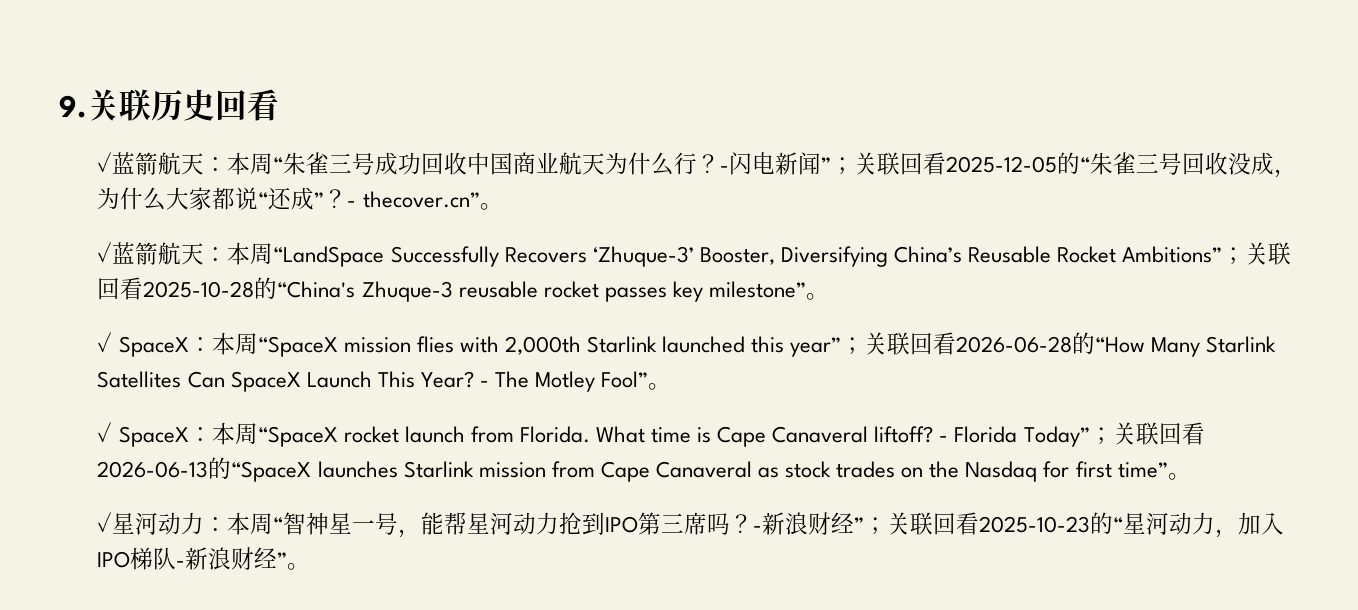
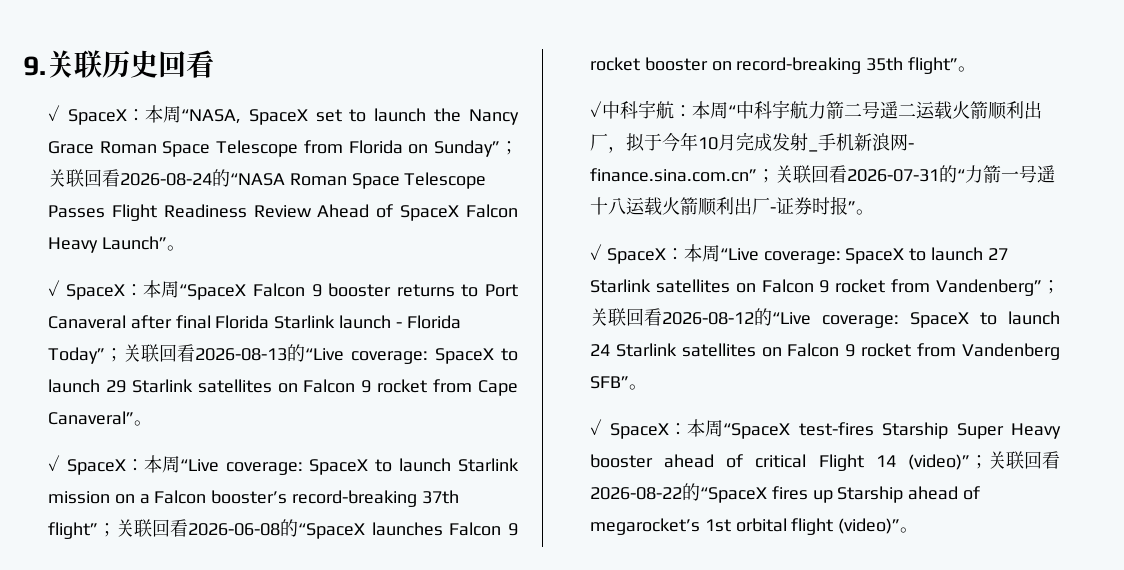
[112,152,1298,178] [97,187,503,211] [97,242,1292,267] [97,277,829,302] [97,332,1277,357] [97,371,672,392] [97,422,1205,447] [97,457,1191,482] [97,512,1285,538] [97,547,288,570] 蓝箭航天：本周“朱雀三号成功回收中国商业航天为什么行？-闪电新闻”；关联回看2025-12-05的“朱雀三号回收没成，为什么大家都说“还成”？- thecover.cn”。 // ✓蓝箭航天：本周“LandSpace Successfully Recovers ‘Zhuque-3’ Booster, Diversifying China’s Reusable Rocket Ambitions”；关联回看2025-10-28的“China's Zhuque-3 reusable rocket passes key milestone”。 // ✓ SpaceX：本周“SpaceX mission flies with 2,000th Starlink launched this year”；关联回看2026-06-28的“How Many Starlink Satellites Can SpaceX Launch This Year? - The Motley Fool”。 // ✓ SpaceX：本周“SpaceX rocket launch from Florida. What time is Cape Canaveral liftoff? - Florida Today”；关联回看2026-06-13的“SpaceX launches Starlink mission from Cape Canaveral as stock trades on the Nasdaq for first time”。 // ✓星河动力：本周“智神星一号，能帮星河动力抢到IPO第三席吗？-新浪财经”；关联回看2025-10-23的“星河动力，加入IPO梯队-新浪财经” -> [67,105,519,125] [47,140,518,157] [47,169,487,189] [47,204,518,221] [47,236,185,253] [47,280,518,300] [47,315,461,329] [47,344,518,364] [47,379,518,396] [47,411,152,426] [47,455,520,475] [47,490,460,507] [47,519,518,539] [589,57,977,74] [589,100,1042,120] [589,132,914,153] [589,165,1055,183] [589,196,874,216] [589,244,1009,264] [589,279,1060,296] [589,308,1060,328] [589,343,1060,360] [589,376,647,390] [589,419,1061,439] [589,451,1060,471] [589,483,981,503] [589,518,901,535] SpaceX：本周“NASA, SpaceX set to launch the Nancy Grace Roman Space Telescope from Florida on Sunday”；关联回看2026-08-24的“NASA Roman Space Telescope Passes Flight Readiness Review Ahead of SpaceX Falcon Heavy Launch”。 // ✓ SpaceX：本周“SpaceX Falcon 9 booster returns to Port Canaveral after final Florida Starlink launch - Florida Today”；关联回看2026-08-13的“Live coverage: SpaceX to launch 29 Starlink satellites on Falcon 9 rocket from Cape Canaveral”。 // ✓ SpaceX：本周“Live coverage: SpaceX to launch Starlink mission on a Falcon booster’s record-breaking 37th flight”；关联回看2026-06-08的“SpaceX launches Falcon 9 rocket booster on record-breaking 35th flight”。 // ✓中科宇航：本周“中科宇航力箭二号遥二运载火箭顺利出厂，拟于今年10月完成发射_手机新浪网- finance.sina.com.cn”；关联回看2026-07-31的“力箭一号遥十八运载火箭顺利出厂-证券时报”。 // ✓ SpaceX：本周“Live coverage: SpaceX to launch 27 Starlink satellites on Falcon 9 rocket from Vandenberg”；关联回看2026-08-12的“Live coverage: SpaceX to launch 24 Starlink satellites on Falcon 9 rocket from Vandenberg SFB”。 // ✓ SpaceX：本周“SpaceX test-fires Starship Super Heavy booster ahead of critical Flight 14 (video)”；关联回看2026-08-22的“SpaceX fires up Starship ahead of megarocket’s 1st orbital flight (video)”

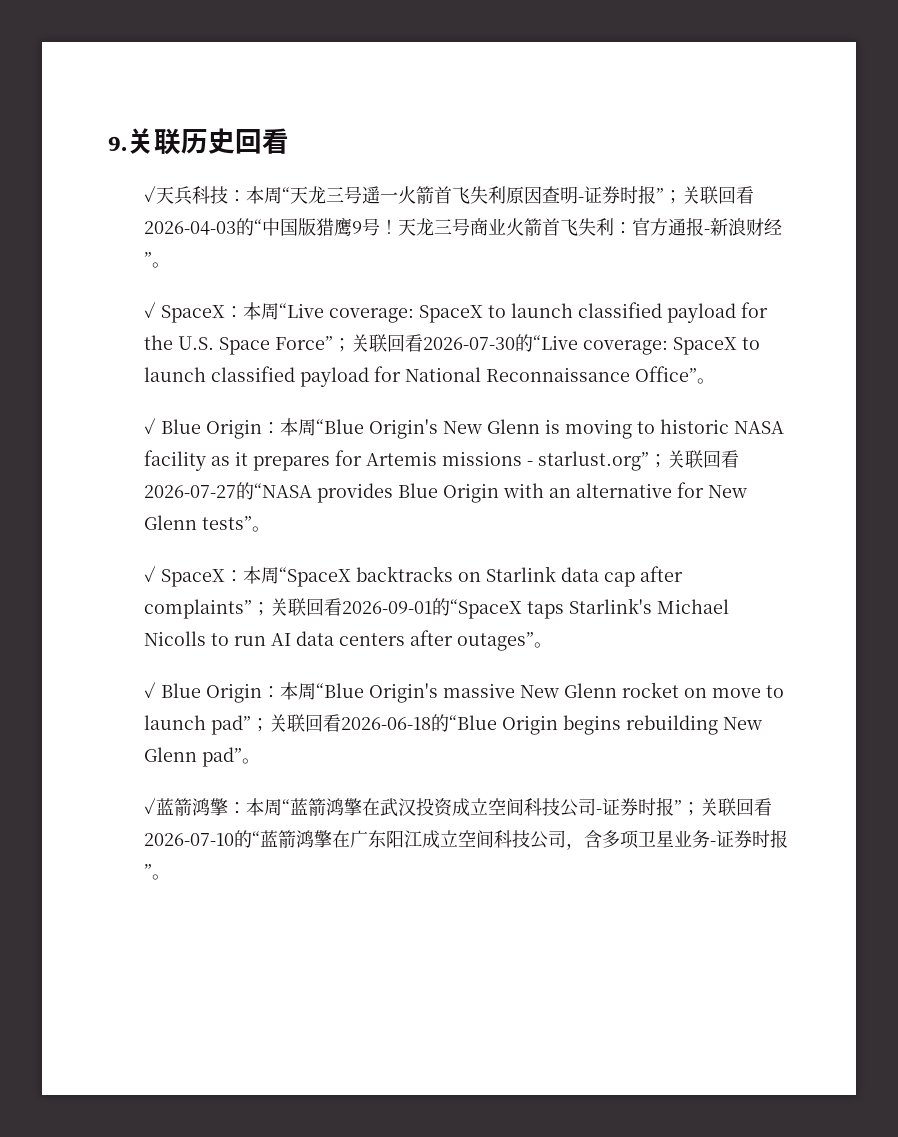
[67,105,519,125] [47,140,518,157] [47,169,487,189] [47,204,518,221] [47,236,185,253] [47,280,518,300] [47,315,461,329] [47,344,518,364] [47,379,518,396] [47,411,152,426] [47,455,520,475] [47,490,460,507] [47,519,518,539] [589,57,977,74] [589,100,1042,120] [589,132,914,153] [589,165,1055,183] [589,196,848,216] SpaceX：本周“NASA, SpaceX set to launch the Nancy Grace Roman Space Telescope from Florida on Sunday”；关联回看2026-08-24的“NASA Roman Space Telescope Passes Flight Readiness Review Ahead of SpaceX Falcon Heavy Launch”。 // ✓ SpaceX：本周“SpaceX Falcon 9 booster returns to Port Canaveral after final Florida Starlink launch - Florida Today”；关联回看2026-08-13的“Live coverage: SpaceX to launch 29 Starlink satellites on Falcon 9 rocket from Cape Canaveral”。 // ✓ SpaceX：本周“Live coverage: SpaceX to launch Starlink mission on a Falcon booster’s record-breaking 37th flight”；关联回看2026-06-08的“SpaceX launches Falcon 9 rocket booster on record-breaking 35th flight”。 // ✓中科宇航：本周“中科宇航力箭二号遥二运载火箭顺利出厂，拟于今年10月完成发射_手机新浪网- finance.sina.com.cn”；关联回看2026-07-31的“力箭一号遥十八运载火箭顺利出厂-证券时报 -> [155,185,754,205] [143,217,782,236] 天兵科技：本周“天龙三号遥一火箭首飞失利原因查明-证券时报”；关联回看2026-04-03的“中国版猎鹰9号！天龙三号商业火箭首飞失利：官方通报-新浪财经
[988,248,1009,260] [589,279,1060,296] [589,308,1060,328] [589,343,1060,360] [589,376,647,390] [589,419,1061,439] [589,451,1060,471] [589,483,981,503] [589,518,901,535] 27 Starlink satellites on Falcon 9 rocket from Vandenberg”；关联回看2026-08-12的“Live coverage: SpaceX to launch 24 Starlink satellites on Falcon 9 rocket from Vandenberg SFB”。 // ✓ SpaceX：本周“SpaceX test-fires Starship Super Heavy booster ahead of critical Flight 14 (video)”；关联回看2026-08-22的“SpaceX fires up Starship ahead of megarocket’s 1st orbital flight (video)” -> [577,302,768,323] [143,334,760,355] [143,366,715,387] [143,418,784,439] [143,450,739,471] [143,482,747,503] [143,515,270,532] [143,566,683,587] [143,598,729,619] [143,630,552,651] [143,682,784,703] [143,714,762,735] [143,747,260,767] [143,797,772,817] [143,829,788,850] [143,864,152,878] classified payload for the U.S. Space Force”；关联回看2026-07-30的“Live coverage: SpaceX to launch classified payload for National Reconnaissance Office”。 // ✓ Blue Origin：本周“Blue Origin's New Glenn is moving to historic NASA facility as it prepares for Artemis missions - starlust.org”；关联回看2026-07-27的“NASA provides Blue Origin with an alternative for New Glenn tests”。 // ✓ SpaceX：本周“SpaceX backtracks on Starlink data cap after complaints”；关联回看2026-09-01的“SpaceX taps Starlink's Michael Nicolls to run AI data centers after outages”。 // ✓ Blue Origin：本周“Blue Origin's massive New Glenn rocket on move to launch pad”；关联回看2026-06-18的“Blue Origin begins rebuilding New Glenn pad”。 // ✓蓝箭鸿擎：本周“蓝箭鸿擎在武汉投资成立空间科技公司-证券时报”；关联回看2026-07-10的“蓝箭鸿擎在广东阳江成立空间科技公司，含多项卫星业务-证券时报”

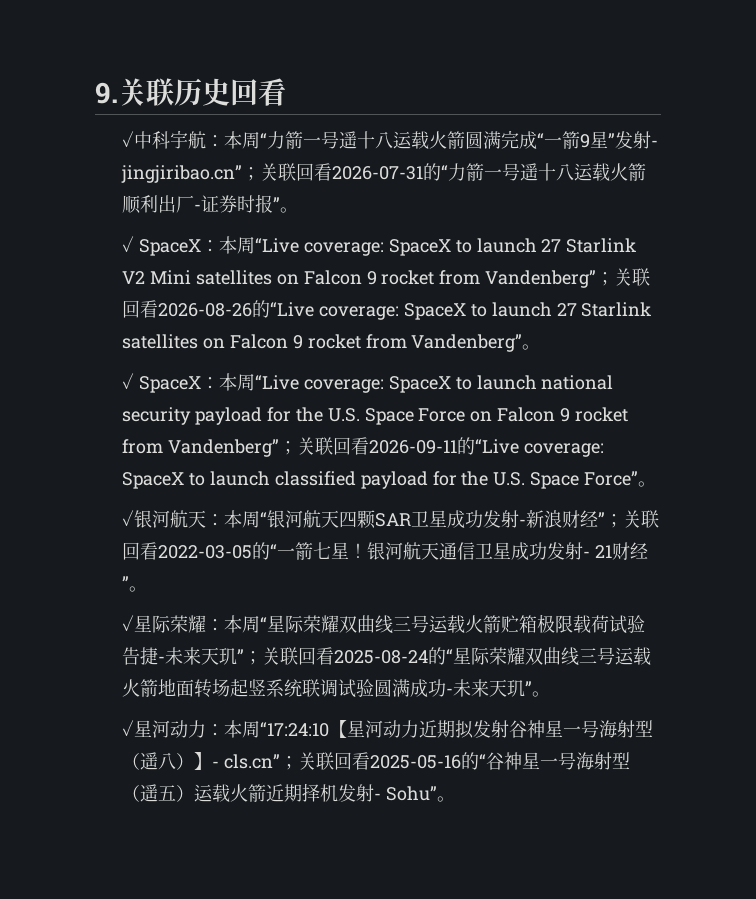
[155,185,754,205] [143,217,782,236] 天兵科技：本周“天龙三号遥一火箭首飞失利原因查明-证券时报”；关联回看2026-04-03的“中国版猎鹰9号！天龙三号商业火箭首飞失利：官方通报-新浪财经 -> [134,130,659,149] [121,163,647,183] [122,194,274,214] 中科宇航：本周“力箭一号遥十八运载火箭圆满完成“一箭9星”发射- jingjiribao.cn”；关联回看2026-07-31的“力箭一号遥十八运载火箭顺利出厂-证券时报
[577,302,768,323] [143,334,515,355] classified payload for the U.S. Space Force”；关联回看2026-07-30 -> [541,238,637,253] [122,268,651,288] [122,300,652,320] [122,334,541,352] [122,373,614,393] [122,407,628,425] [122,437,458,457] 27 Starlink V2 Mini satellites on Falcon 9 rocket from Vandenberg”；关联回看2026-08-26的“Live coverage: SpaceX to launch 27 Starlink satellites on Falcon 9 rocket from Vandenberg”。 // ✓ SpaceX：本周“Live coverage: SpaceX to launch national security payload for the U.S. Space Force on Falcon 9 rocket from Vandenberg”；关联回看2026-09-11
[404,366,715,384] [143,418,784,439] [143,450,739,471] [143,482,747,503] [143,515,270,532] [143,566,683,587] [143,598,729,619] [143,630,552,651] [143,682,784,703] [143,714,762,735] [143,747,260,767] [143,797,772,817] [143,829,788,850] [143,864,152,878] National Reconnaissance Office”。 // ✓ Blue Origin：本周“Blue Origin's New Glenn is moving to historic NASA facility as it prepares for Artemis missions - starlust.org”；关联回看2026-07-27的“NASA provides Blue Origin with an alternative for New Glenn tests”。 // ✓ SpaceX：本周“SpaceX backtracks on Starlink data cap after complaints”；关联回看2026-09-01的“SpaceX taps Starlink's Michael Nicolls to run AI data centers after outages”。 // ✓ Blue Origin：本周“Blue Origin's massive New Glenn rocket on move to launch pad”；关联回看2026-06-18的“Blue Origin begins rebuilding New Glenn pad”。 // ✓蓝箭鸿擎：本周“蓝箭鸿擎在武汉投资成立空间科技公司-证券时报”；关联回看2026-07-10的“蓝箭鸿擎在广东阳江成立空间科技公司，含多项卫星业务-证券时报” -> [461,471,656,489] [122,510,660,529] [122,542,649,560] [122,576,148,592] [122,614,646,634] [122,647,652,666] [122,679,551,698] [122,720,654,739] [122,752,631,770] [122,783,438,802] the U.S. Space Force”。 // ✓银河航天：本周“银河航天四颗SAR卫星成功发射-新浪财经”；关联回看2022-03-05的“一箭七星！银河航天通信卫星成功发射- 21财经”。 // ✓星际荣耀：本周“星际荣耀双曲线三号运载火箭贮箱极限载荷试验告捷-未来天玑”；关联回看2025-08-24的“星际荣耀双曲线三号运载火箭地面转场起竖系统联调试验圆满成功-未来天玑”。 // ✓星河动力：本周“17:24:10【星河动力近期拟发射谷神星一号海射型（遥八）】- cls.cn”；关联回看2025-05-16的“谷神星一号海射型（遥五）运载火箭近期择机发射- Sohu”

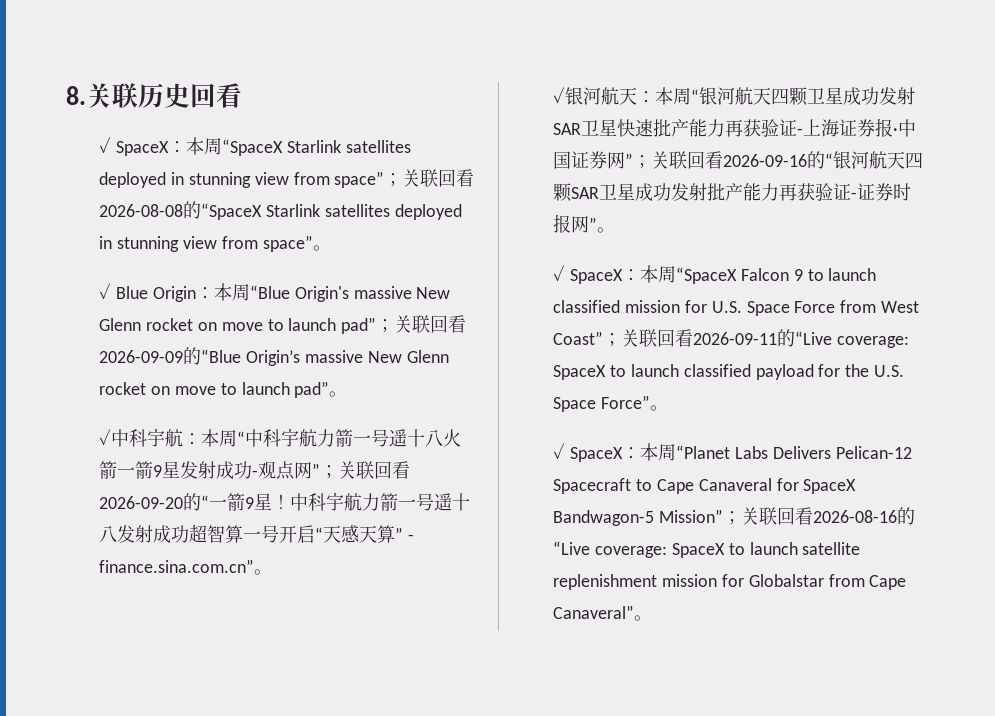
[95,82,118,104] 9. -> [66,86,86,105] 8.
(286, 92) none -> [99,137,411,156] [99,169,475,188] [99,201,462,220] [99,235,331,252] [99,283,451,302] [99,315,467,334] [99,347,449,366] [99,381,348,398] // ✓ SpaceX：本周“SpaceX Starlink satellites deployed in stunning view from space”；关联回看2026-08-08的“SpaceX Starlink satellites deployed in stunning view from space”。 // ✓ Blue Origin：本周“Blue Origin's massive New Glenn rocket on move to launch pad”；关联回看2026-09-09的“Blue Origin’s massive New Glenn rocket on move to launch pad”。
[267,130,659,149] [121,163,647,183] [122,195,195,214] 力箭一号遥十八运载火箭圆满完成“一箭9星”发射- jingjiribao.cn”；关联回看2026-07-31的“力箭一号遥十八运载火箭顺利出厂 -> [245,428,462,447] [99,461,411,480] [99,492,471,511] [99,524,414,543] [99,559,273,575] [553,87,916,106] [553,118,917,137] [553,151,924,169] [553,183,852,202] 中科宇航力箭一号遥十八火箭一箭9星发射成功-观点网”；关联回看2026-09-20的“一箭9星！中科宇航力箭一号遥十八发射成功超智算一号开启“天感天算” - finance.sina.com.cn”。 // ✓银河航天：本周“银河航天四颗卫星成功发射SAR卫星快速批产能力再获验证-上海证券报·中国证券网”；关联回看2026-09-16的“银河航天四颗SAR卫星成功发射批产能力再获验证
(274, 203) none -> [571,216,590,233] 网
[255,238,637,256] [122,268,651,288] [122,300,652,320] [122,334,541,352] [122,373,614,393] [122,407,628,425] [122,439,280,457] “Live coverage: SpaceX to launch 27 Starlink V2 Mini satellites on Falcon 9 rocket from Vandenberg”；关联回看2026-08-26的“Live coverage: SpaceX to launch 27 Starlink satellites on Falcon 9 rocket from Vandenberg”。 // ✓ SpaceX：本周“Live coverage: SpaceX to launch national security payload for the U.S. Space Force on Falcon 9 rocket from Vandenberg” -> [675,267,877,284] [553,300,920,316] [553,331,604,345] “SpaceX Falcon 9 to launch classified mission for U.S. Space Force from West Coast”
[134,510,660,529] [122,542,649,560] [122,576,148,592] [122,614,646,634] [122,647,652,666] [122,679,551,698] [122,720,654,739] [122,752,631,770] [122,783,438,802] 银河航天：本周“银河航天四颗SAR卫星成功发射-新浪财经”；关联回看2022-03-05的“一箭七星！银河航天通信卫星成功发射- 21财经”。 // ✓星际荣耀：本周“星际荣耀双曲线三号运载火箭贮箱极限载荷试验告捷-未来天玑”；关联回看2025-08-24的“星际荣耀双曲线三号运载火箭地面转场起竖系统联调试验圆满成功-未来天玑”。 // ✓星河动力：本周“17:24:10【星河动力近期拟发射谷神星一号海射型（遥八）】- cls.cn”；关联回看2025-05-16的“谷神星一号海射型（遥五）运载火箭近期择机发射- Sohu” -> [569,443,912,462] [553,478,857,494] [553,507,915,526] [553,541,861,558] [553,574,907,590] [553,605,635,619] SpaceX：本周“Planet Labs Delivers Pelican-12 Spacecraft to Cape Canaveral for SpaceX Bandwagon-5 Mission”；关联回看2026-08-16的“Live coverage: SpaceX to launch satellite replenishment mission for Globalstar from Cape Canaveral”

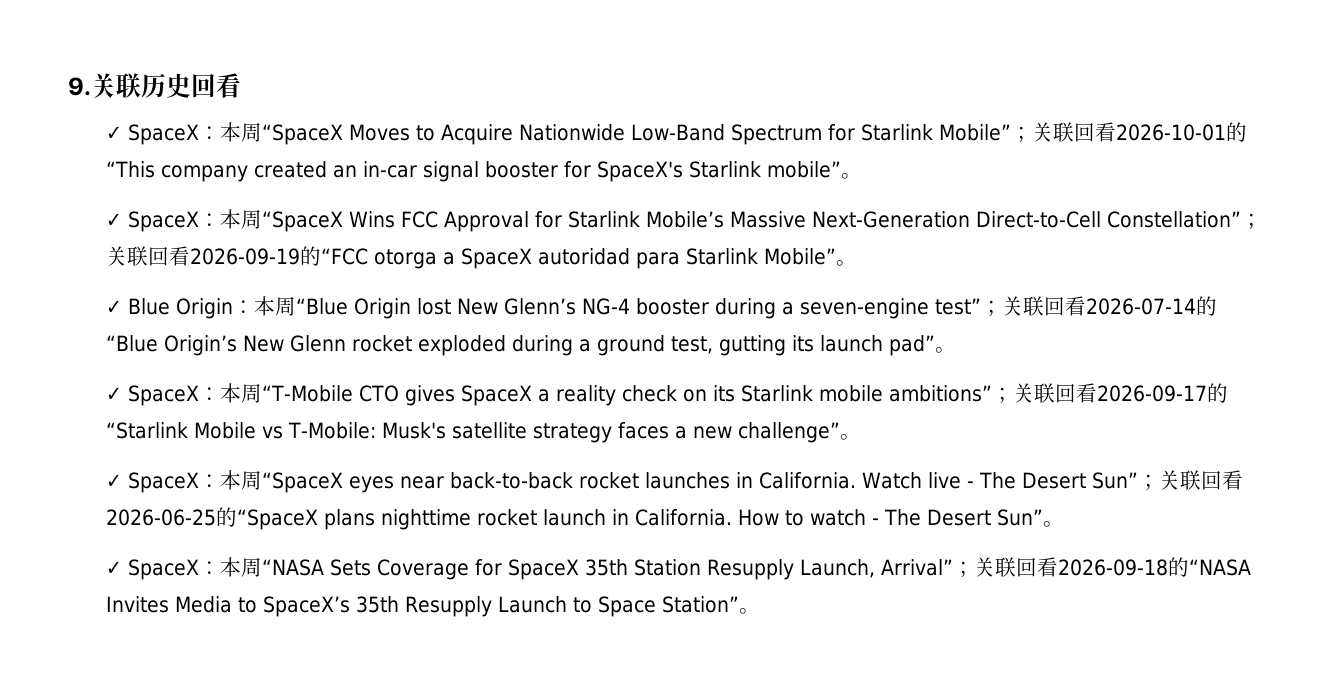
[66,86,86,105] 8. -> [68,77,91,96] 9.
[286,140,411,153] [99,169,475,188] [99,201,462,220] [99,235,313,252] Starlink satellites deployed in stunning view from space”；关联回看2026-08-08的“SpaceX Starlink satellites deployed in stunning view from space” -> [348,122,1247,145] [105,161,862,182] [105,209,1262,232] [105,246,836,269] Moves to Acquire Nationwide Low-Band Spectrum for Starlink Mobile”；关联回看2026-10-01的“This company created an in-car signal booster for SpaceX's Starlink mobile”。 // ✓ SpaceX：本周“SpaceX Wins FCC Approval for Starlink Mobile’s Massive Next-Generation Direct-to-Cell Constellation”；关联回看2026-09-19的“FCC otorga a SpaceX autoridad para Starlink Mobile”
[294,286,451,302] [99,315,467,334] [99,350,184,363] Origin's massive New Glenn rocket on move to launch pad”；关联回看2026-09-09 -> [353,296,1196,319] Origin lost New Glenn’s NG-4 booster during a seven-engine test”；关联回看2026-07-14
[304,350,449,363] [99,381,348,398] [99,428,462,447] [99,461,411,480] [99,492,471,511] [99,524,414,543] [99,559,273,575] [553,87,916,106] [553,118,917,137] [553,151,924,169] [553,183,912,202] [553,214,616,233] [553,265,877,284] [553,300,920,316] [553,329,909,348] [553,364,905,380] [553,395,668,412] [553,443,912,462] [553,478,857,494] [553,507,915,526] [553,541,861,558] [553,574,907,590] [553,605,635,619] massive New Glenn rocket on move to launch pad”。 // ✓中科宇航：本周“中科宇航力箭一号遥十八火箭一箭9星发射成功-观点网”；关联回看2026-09-20的“一箭9星！中科宇航力箭一号遥十八发射成功超智算一号开启“天感天算” - finance.sina.com.cn”。 // ✓银河航天：本周“银河航天四颗卫星成功发射SAR卫星快速批产能力再获验证-上海证券报·中国证券网”；关联回看2026-09-16的“银河航天四颗SAR卫星成功发射批产能力再获验证-证券时报网”。 // ✓ SpaceX：本周“SpaceX Falcon 9 to launch classified mission for U.S. Space Force from West Coast”；关联回看2026-09-11的“Live coverage: SpaceX to launch classified payload for the U.S. Space Force”。 // ✓ SpaceX：本周“Planet Labs Delivers Pelican-12 Spacecraft to Cape Canaveral for SpaceX Bandwagon-5 Mission”；关联回看2026-08-16的“Live coverage: SpaceX to launch satellite replenishment mission for Globalstar from Cape Canaveral” -> [242,335,956,356] [105,383,1228,406] [105,422,861,443] [105,470,1243,493] [105,507,1064,530] [105,557,1251,580] [105,596,739,617] New Glenn rocket exploded during a ground test, gutting its launch pad”。 // ✓ SpaceX：本周“T-Mobile CTO gives SpaceX a reality check on its Starlink mobile ambitions”；关联回看2026-09-17的“Starlink Mobile vs T-Mobile: Musk's satellite strategy faces a new challenge”。 // ✓ SpaceX：本周“SpaceX eyes near back-to-back rocket launches in California. Watch live - The Desert Sun”；关联回看2026-06-25的“SpaceX plans nighttime rocket launch in California. How to watch - The Desert Sun”。 // ✓ SpaceX：本周“NASA Sets Coverage for SpaceX 35th Station Resupply Launch, Arrival”；关联回看2026-09-18的“NASA Invites Media to SpaceX’s 35th Resupply Launch to Space Station”

